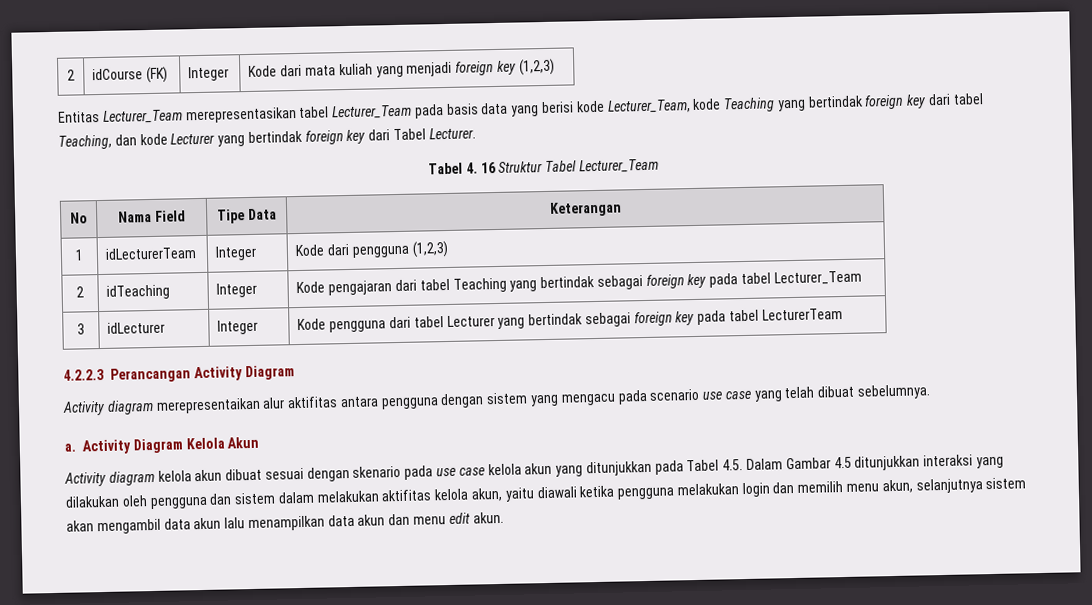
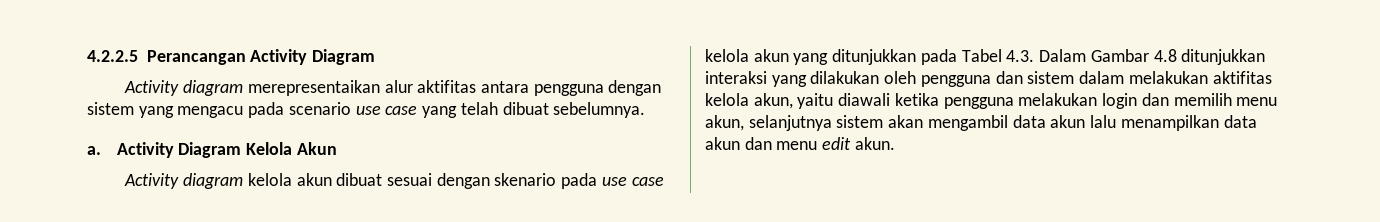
[67,69,75,81] [92,66,169,84] [188,66,230,82] [248,58,555,78] [58,93,984,124] [58,127,476,150] [428,158,659,175] [70,212,88,224] [118,210,186,223] [217,208,277,224] [548,201,622,217] [75,249,84,261] [105,247,198,260] [215,245,258,261] [295,240,449,258] [76,286,84,298] [106,284,171,300] [216,282,258,298] [296,270,862,296] [77,323,85,335] [107,321,166,334] [217,319,259,335] [297,308,843,333] [63,368,104,381] 2 | idCourse (FK) | Integer | Kode dari mata kuliah yang menjadi foreign key (1,2,3) // Entitas Lecturer_Team merepresentasikan tabel Lecturer_Team pada basis data yang berisi kode Lecturer_Team, kode Teaching yang bertindak foreign key dari tabel Teaching, dan kode Lecturer yang bertindak foreign key dari Tabel Lecturer. // Tabel 4. 16 Struktur Tabel Lecturer_Team // No | Nama Field | Tipe Data | Keterangan // 1 | idLecturerTeam | Integer | Kode dari pengguna (1,2,3) // 2 | idTeaching | Integer | Kode pengajaran dari tabel Teaching yang bertindak sebagai foreign key pada tabel Lecturer_Team // 3 | idLecturer | Integer | Kode pengguna dari tabel Lecturer yang bertindak sebagai foreign key pada tabel LecturerTeam // 4.2.2.3 -> [87,50,138,62] 4.2.2.5
[722,459,744,471] 4.5. -> [1006,50,1035,62] 4.3.
[833,456,852,469] 4.5 -> [1153,49,1177,62] 4.8

